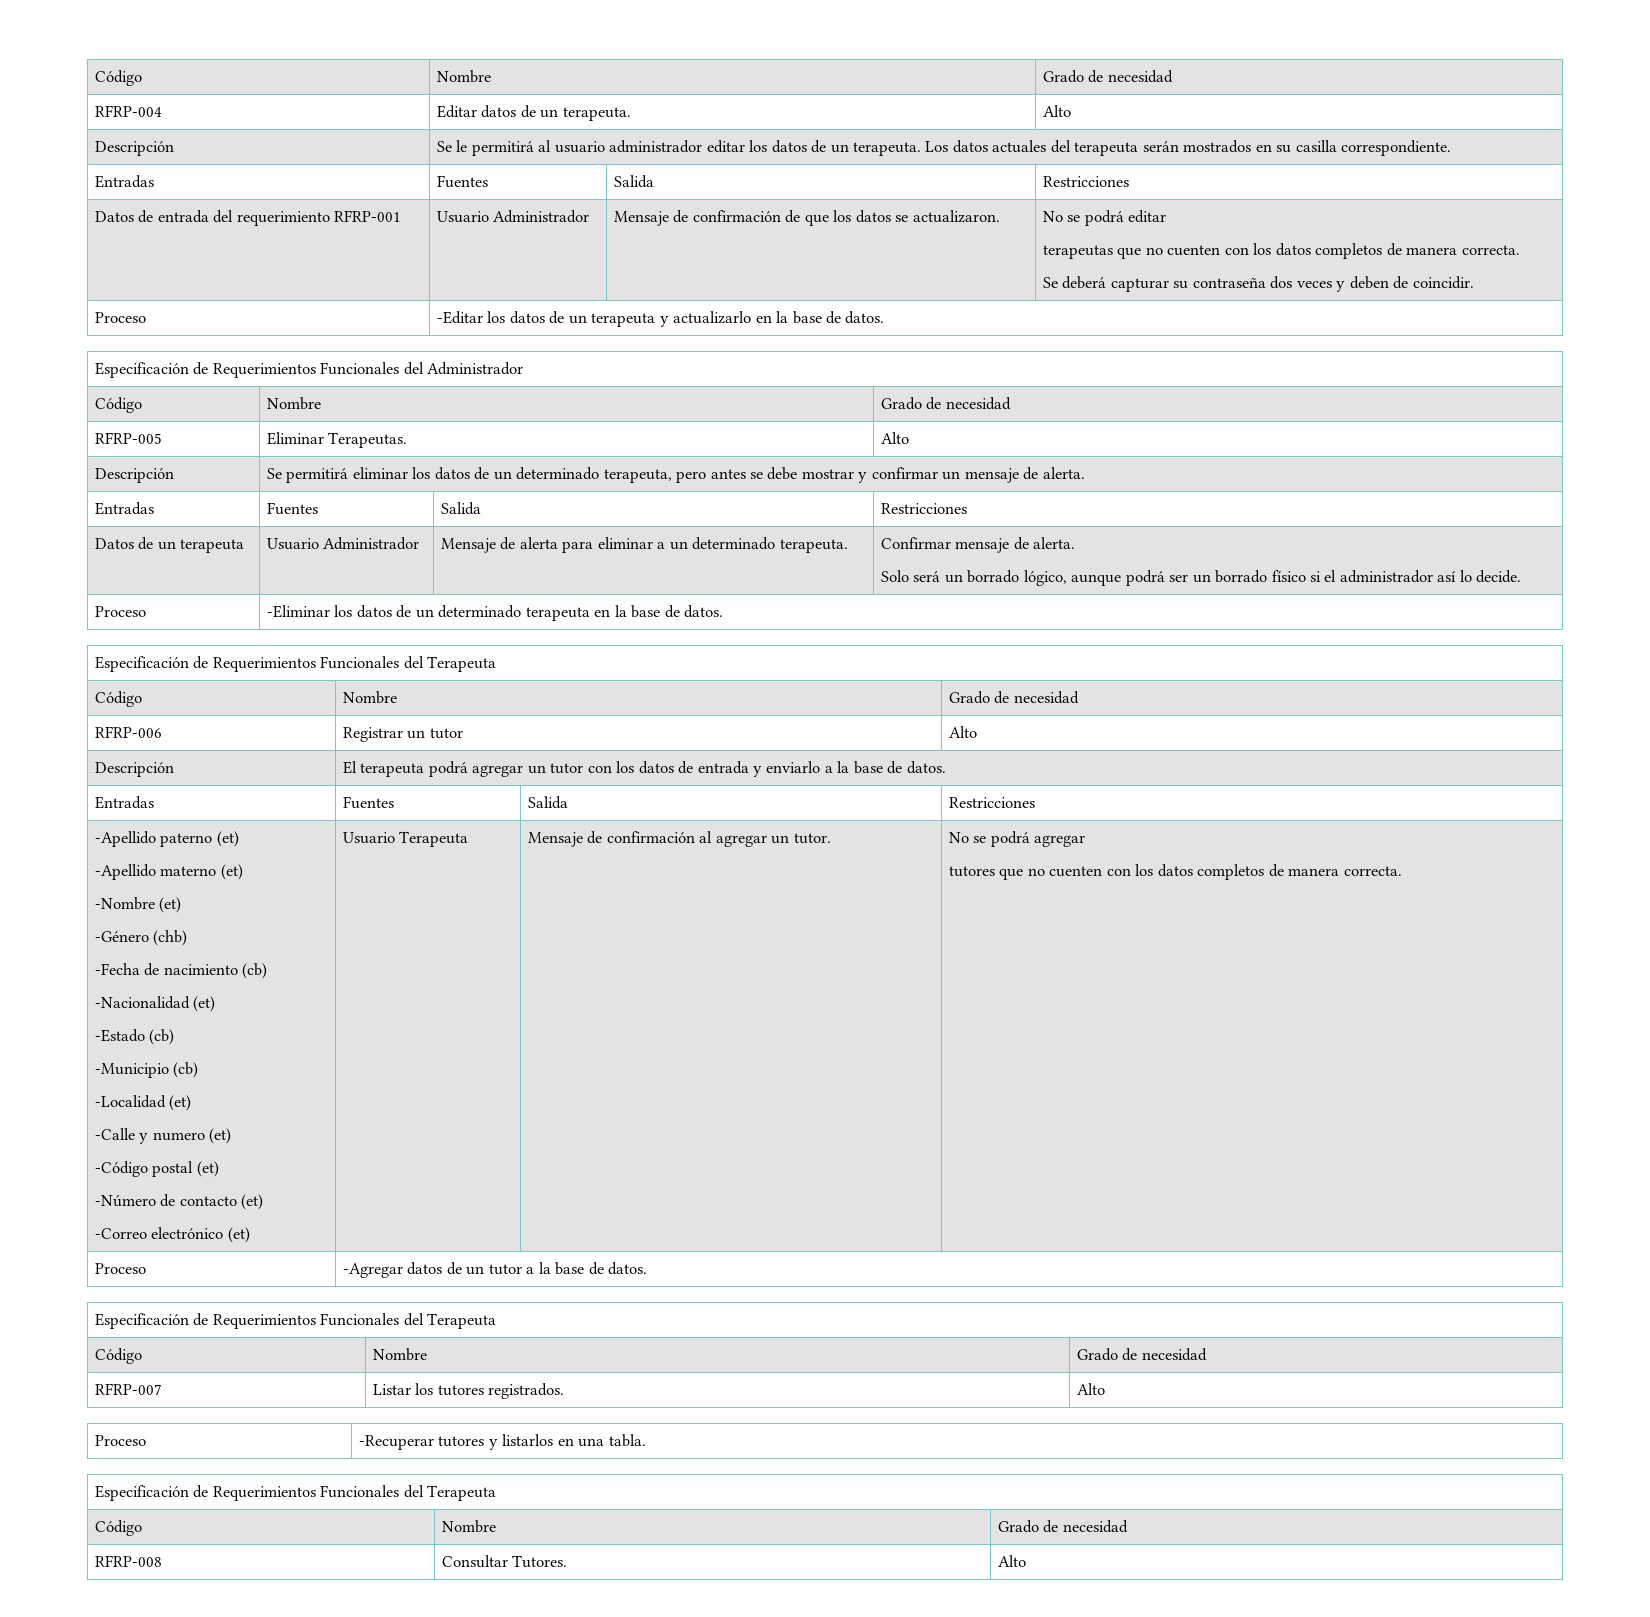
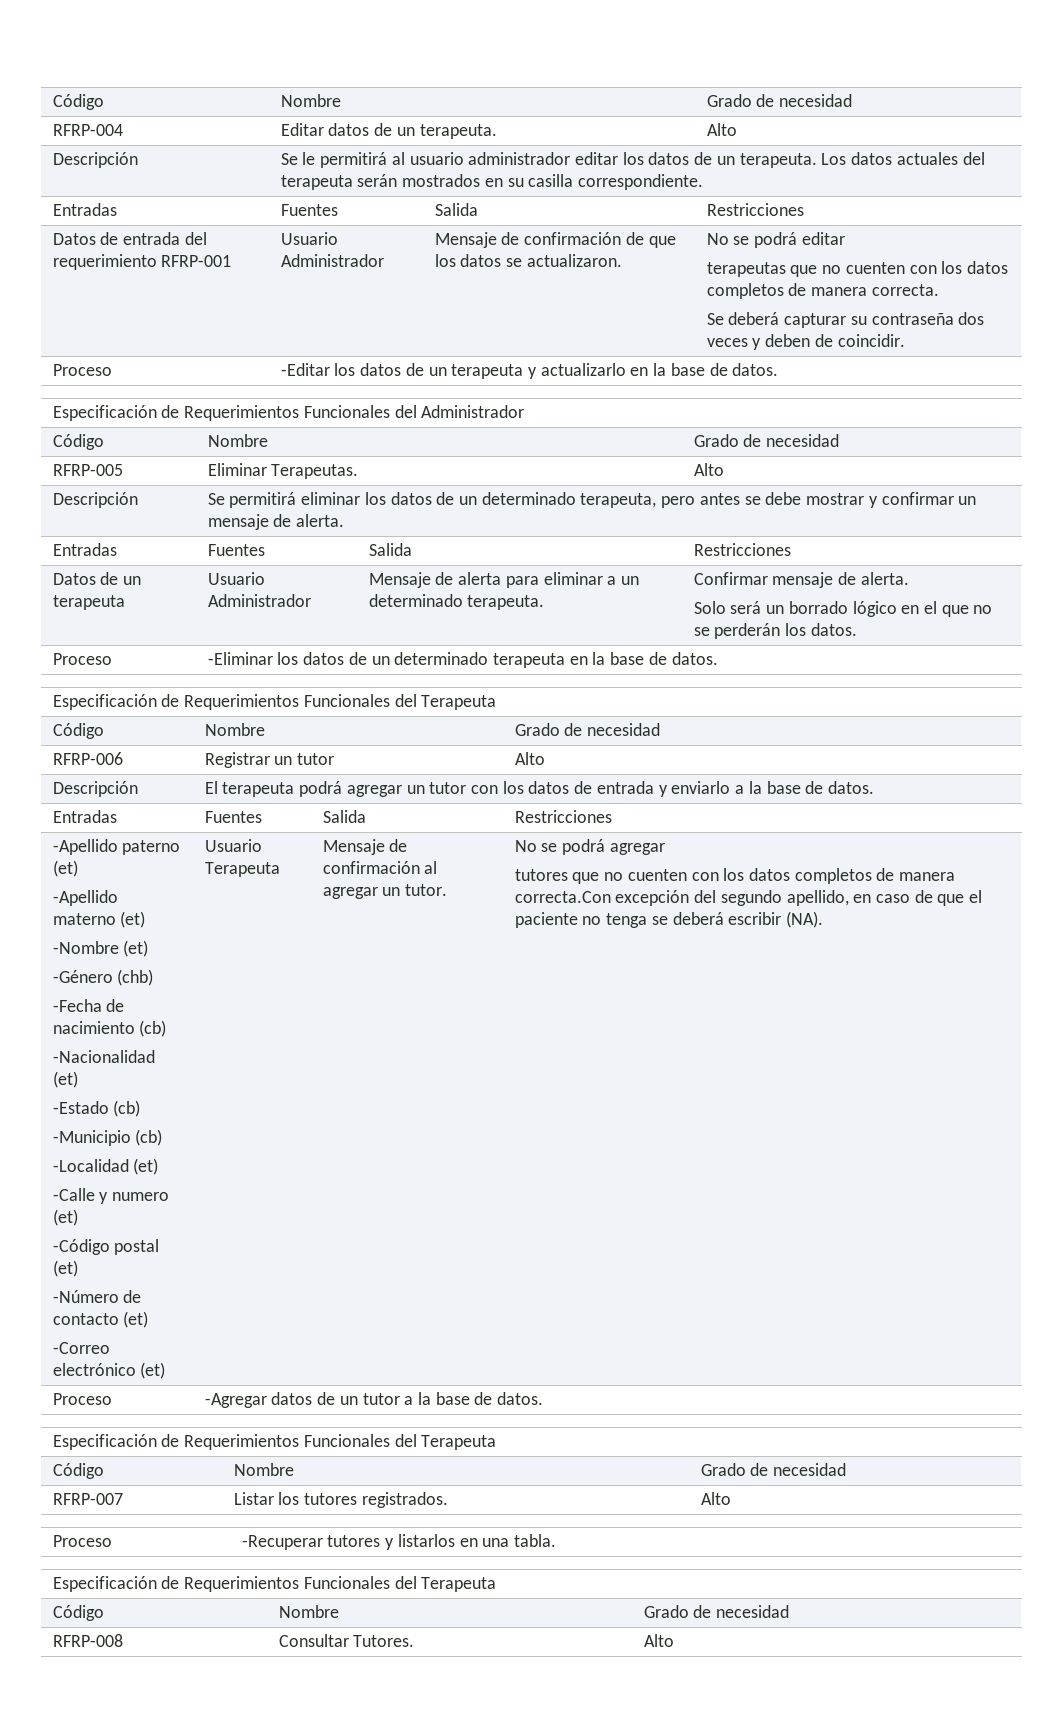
[1023,570,1522,586] lógico, aunque podrá ser un borrado físico si el administrador así lo decide. -> [852,601,993,617] [693,623,857,639] lógico en el que no se perderán los datos.
[1343,866,1402,876] correcta. -> [514,890,983,906] [514,911,823,928] correcta.Con excepción del segundo apellido, en caso de que el paciente no tenga se deberá escribir (NA).

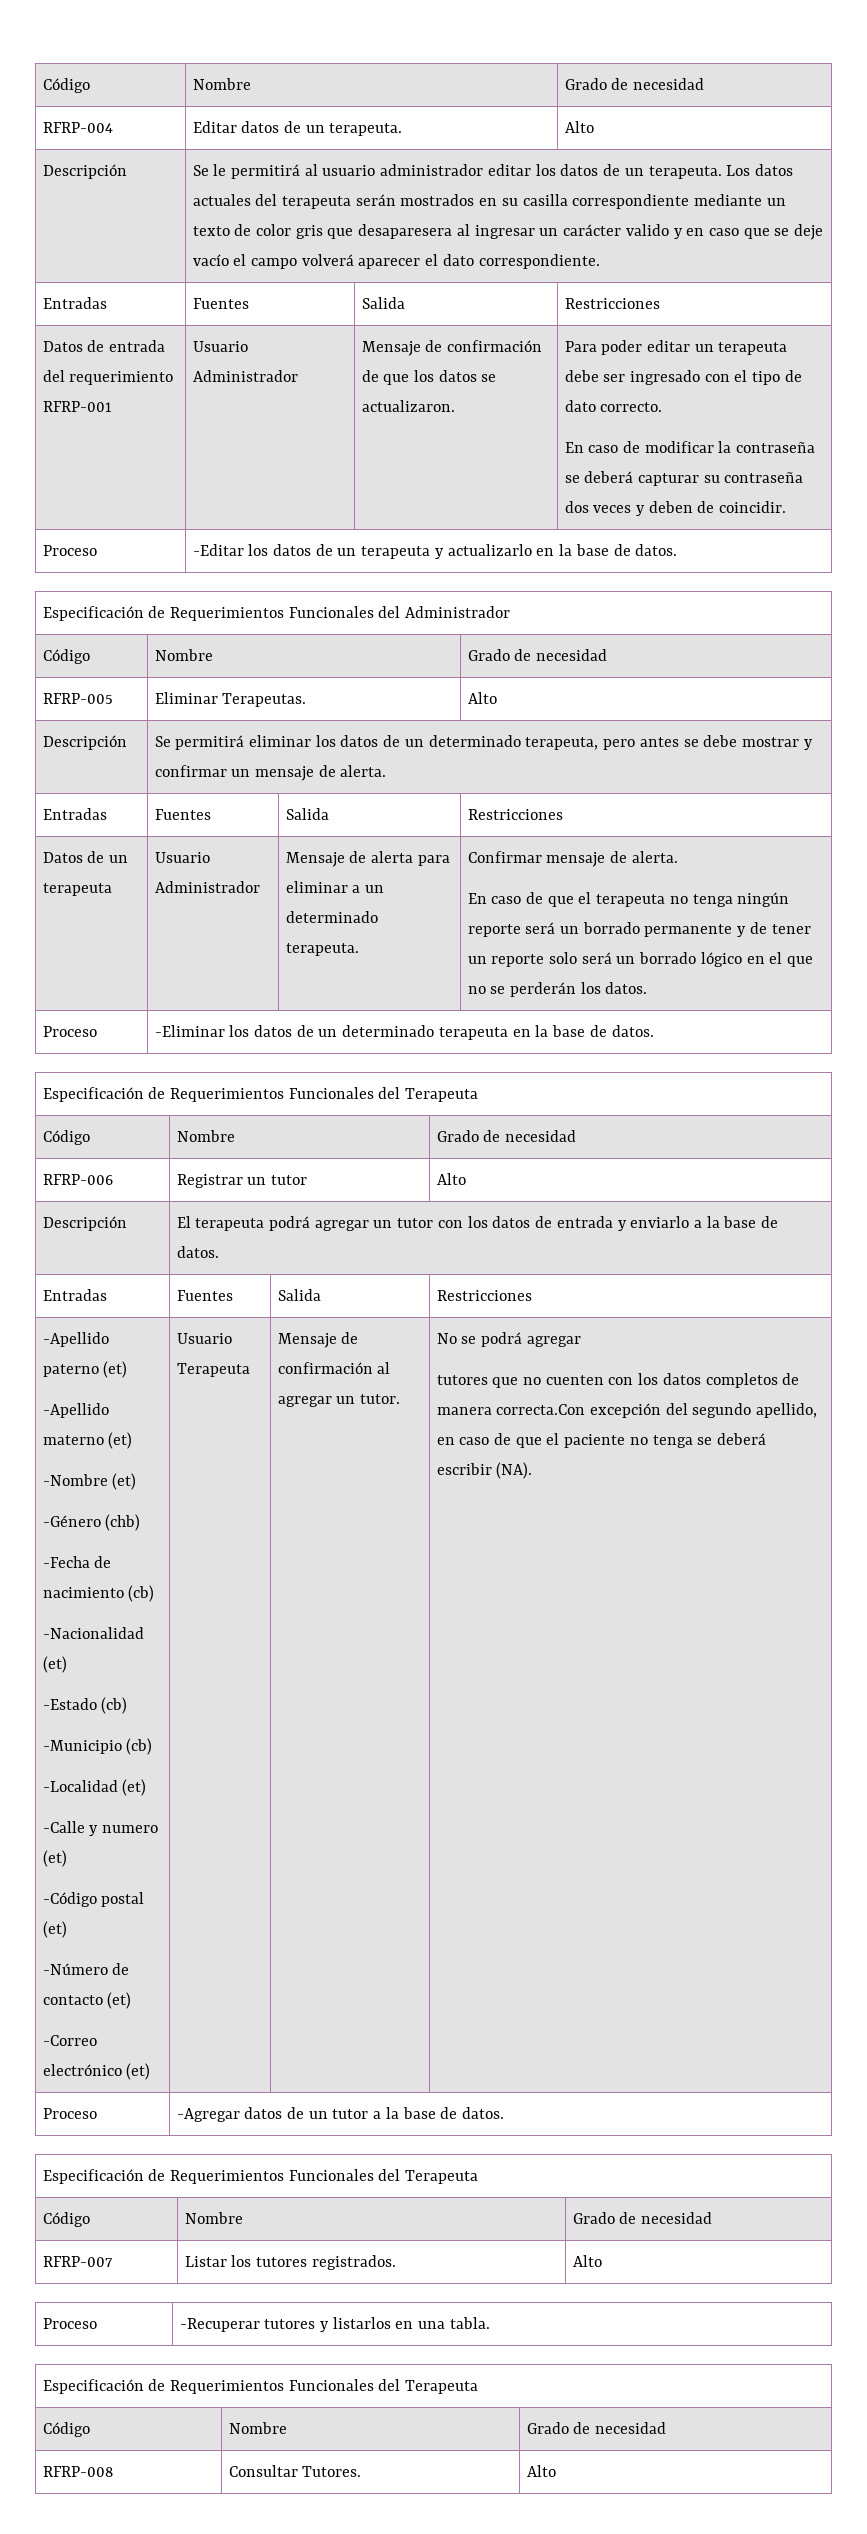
(574, 180) none -> [572,194,786,209] [192,224,824,240] [192,254,474,269] correspondiente mediante un texto de color gris que desaparesera al ingresar un carácter valido y en caso que se deje vacío el campo volverá aparecer el dato
[706,232,845,248] [706,261,1008,277] [706,283,939,299] [706,313,724,325] No se podrá editar // terapeutas que no cuenten con los datos completos de manera correcta. // Se -> [564,340,788,355] [564,370,802,385] [564,400,663,412] [564,441,816,453] [564,475,580,483] Para poder editar un terapeuta debe ser ingresado con el tipo de dato correcto. // En caso de modificar la contraseña se
[693,601,726,614] Solo -> [467,892,790,907] [467,922,811,937] [467,952,577,967] En caso de que el terapeuta no tenga ningún reporte será un borrado permanente y de tener un reporte solo

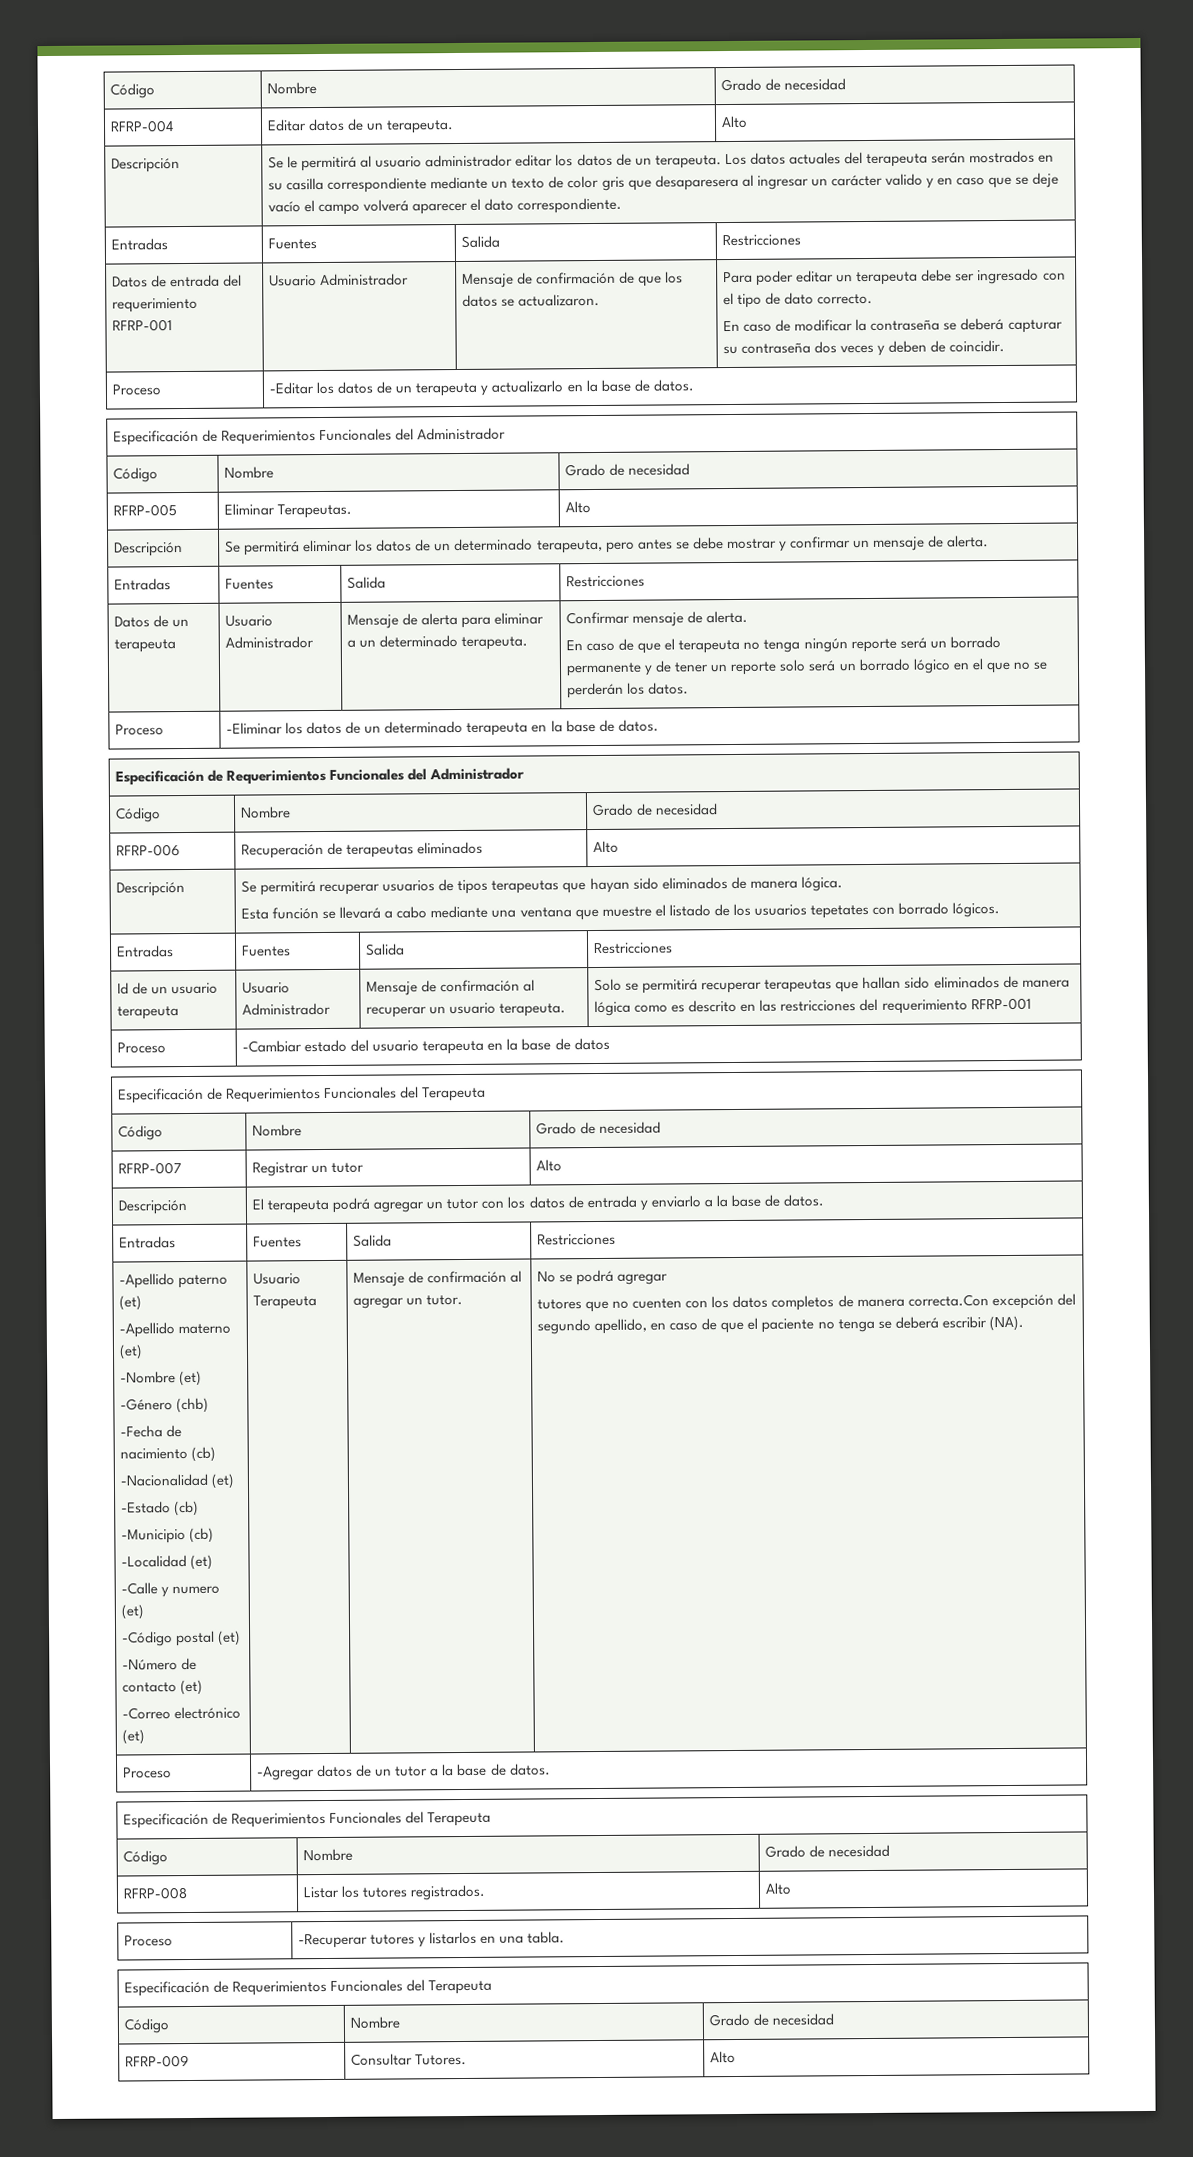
(654, 1031) none -> [115,767,525,786] [116,807,162,823] [240,806,292,819] [592,803,719,817] [116,844,181,857] [241,841,484,859] [593,840,620,854] [116,882,186,897] [241,876,843,896] [241,902,1001,921] [117,945,175,958] [242,945,292,957] [366,943,406,956] [594,942,674,955] [117,982,219,995] [117,1006,180,1020] [242,982,291,994] [242,1002,332,1016] [366,979,536,996] [366,1002,567,1018] [594,975,1070,994] [594,997,1032,1017] [117,1042,167,1054] [242,1037,610,1055] // Especificación de Requerimientos Funcionales del Administrador // Código | Nombre | Grado de necesidad // RFRP-006 | Recuperación de terapeutas eliminados | Alto // Descripción | Se permitirá recuperar usuarios de tipos terapeutas que hayan sido eliminados de manera lógica. // Esta función se llevará a cabo mediante una ventana que muestre el listado de los usuarios tepetates con borrado lógicos. // Entradas | Fuentes | Salida | Restricciones // Id de un usuario terapeuta | Usuario Administrador | Mensaje de confirmación al recuperar un usuario terapeuta. | Solo se permitirá recuperar terapeutas que hallan sido eliminados de manera lógica como es descrito en las restricciones del requerimiento RFRP-001 // Proceso | -Cambiar estado del usuario terapeuta en la base de datos
[42,1174,113,1185] RFRP-006 -> [118,1162,183,1175] RFRP-007
[42,2256,113,2267] RFRP-007 -> [123,1887,189,1900] RFRP-008
[42,2466,113,2477] RFRP-008 -> [125,2055,190,2068] RFRP-009

